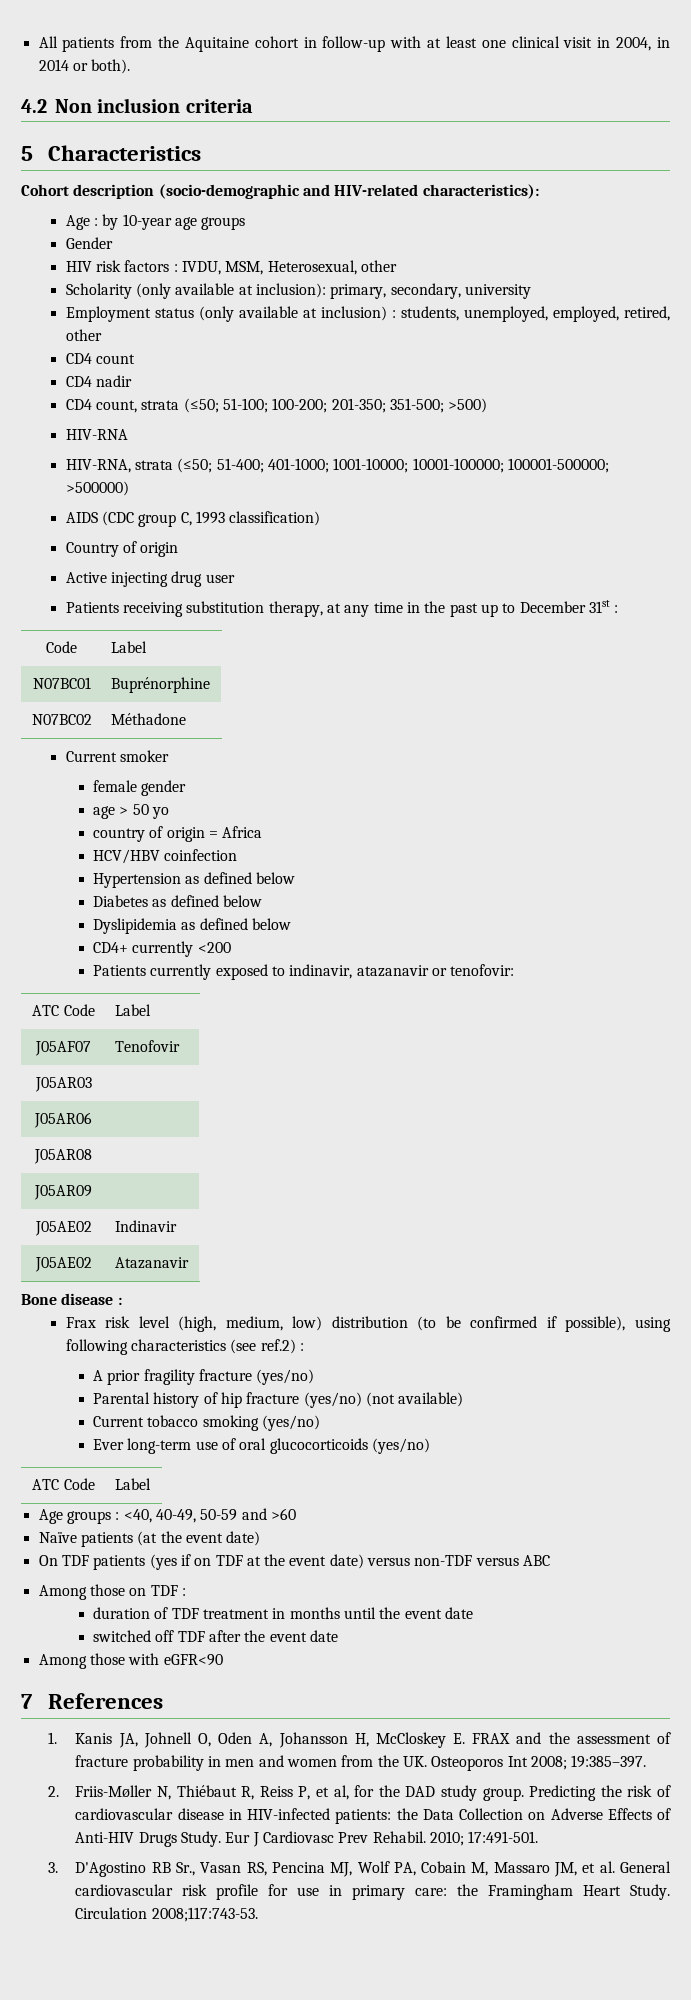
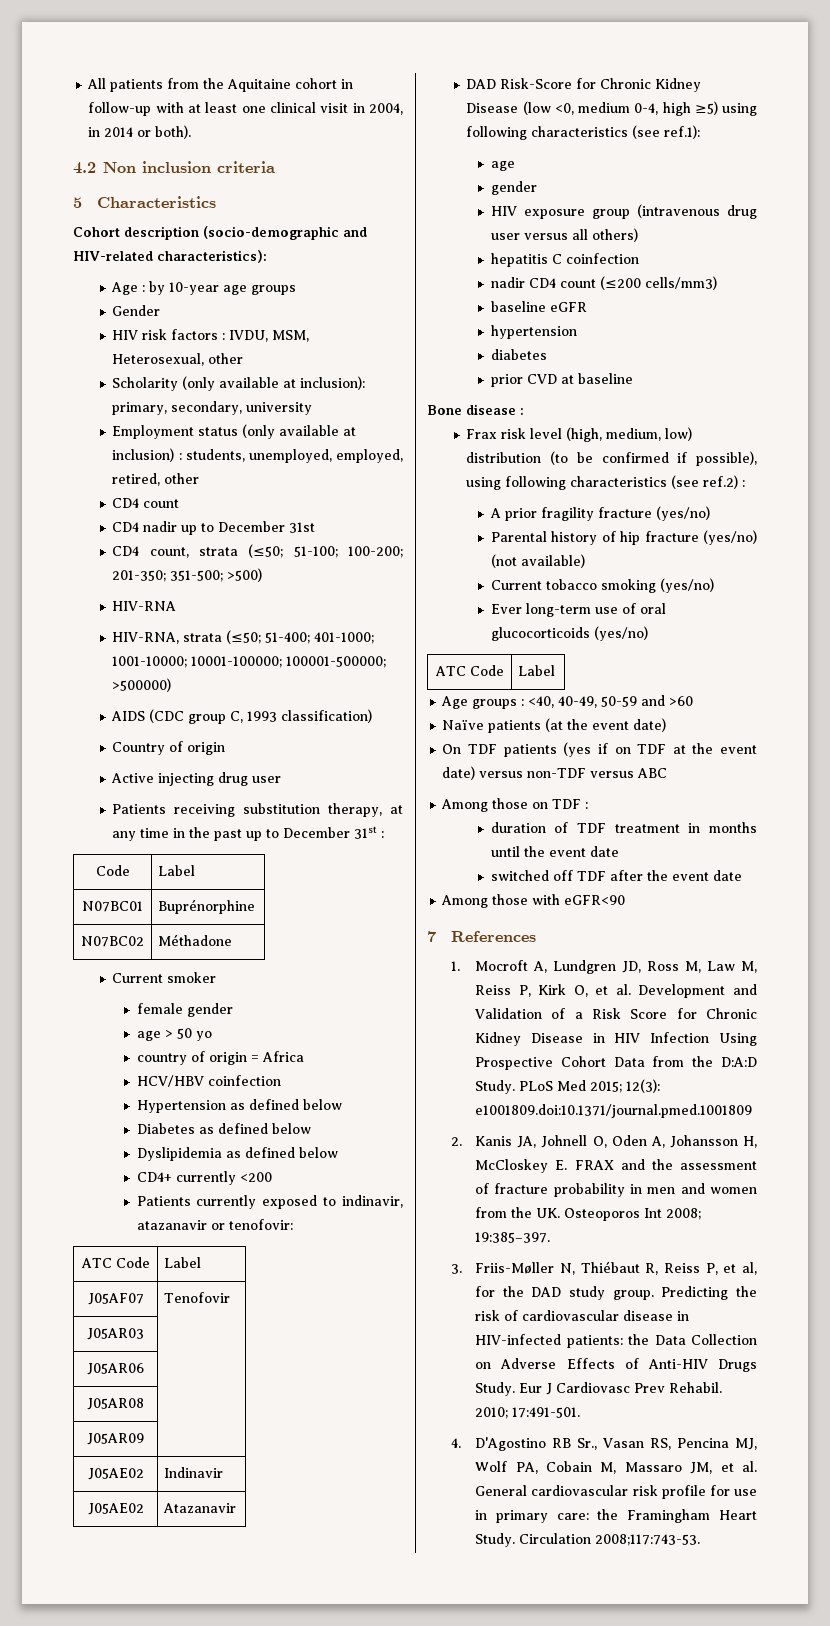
(133, 381) none -> [181,521,316,535] up to December 31st
(189, 1263) none -> [466,78,702,92] [466,101,757,116] [466,125,701,140] [490,161,515,171] [490,181,537,195] [490,204,757,219] [490,228,638,242] [490,253,639,267] [490,276,717,290] [490,301,587,312] [490,325,577,339] [490,349,547,360] [490,373,633,387] // DAD Risk-Score for Chronic Kidney Disease (low <0, medium 0-4, high ≥5) using following characteristics (see ref.1): // age // gender // HIV exposure group (intravenous drug user versus all others) // hepatitis C coinfection // nadir CD4 count (≤200 cells/mm3) // baseline eGFR // hypertension // diabetes // prior CVD at baseline
(58, 1738) none -> [475,960,757,974] [475,984,757,998] [475,1008,757,1019] [475,1032,757,1046] [475,1056,757,1070] [475,1079,661,1094] [475,1104,753,1118] [451,1137,463,1146] Mocroft A, Lundgren JD, Ross M, Law M, Reiss P, Kirk O, et al. Development and Validation of a Risk Score for Chronic Kidney Disease in HIV Infection Using Prospective Cohort Data from the D:A:D Study. PLoS Med 2015; 12(3): e1001809.doi:10.1371/journal.pmed.1001809 // 2.
[48,1786,60,1797] 2. -> [451,1264,463,1274] 3.
[48,1862,59,1873] 3. -> [451,1438,462,1448] 4.

